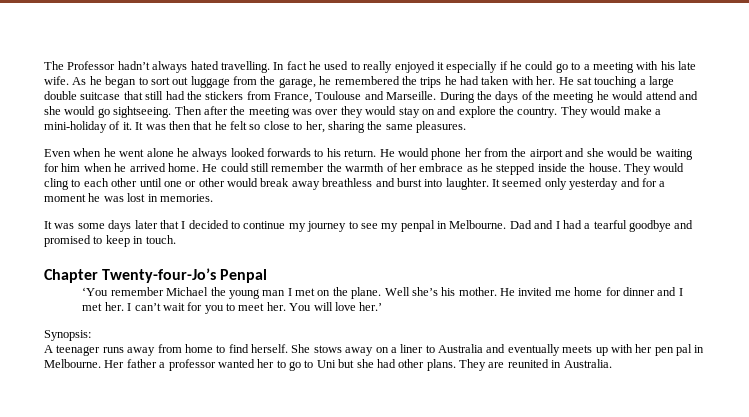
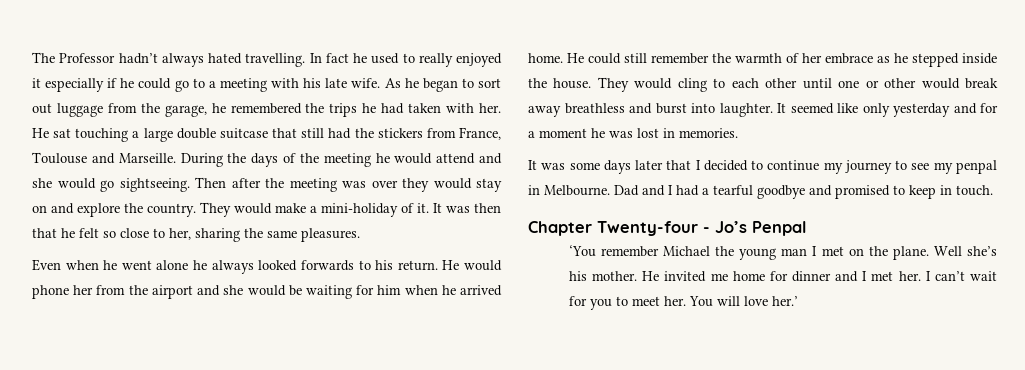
(543, 182) none -> [837,103,858,113] like
[102,268,217,283] Twenty-four-Jo’s -> [597,221,747,236] Twenty-four - Jo’s
[44,330,91,341] [44,344,705,356] [44,359,612,371] // Synopsis: // A teenager runs away from home to find herself. She stows away on a liner to Australia and eventually meets up with her pen pal in Melbourne. Her father a professor wanted her to go to Uni but she had other plans. They are reunited in Australia. -> (798, 301) none

